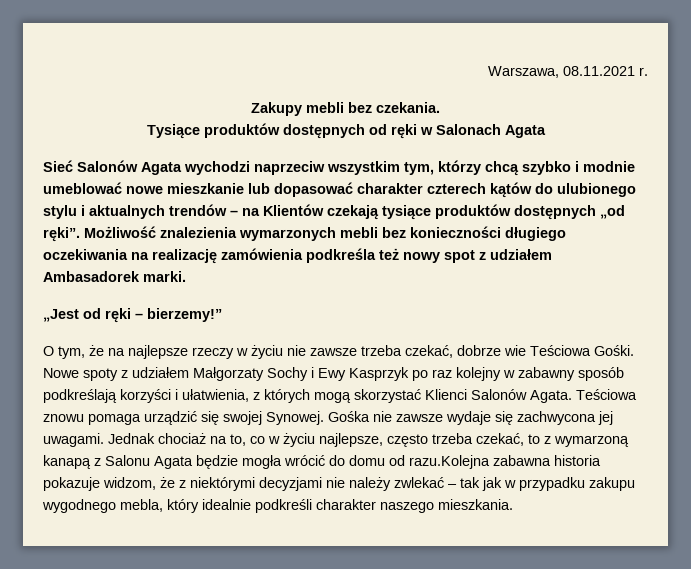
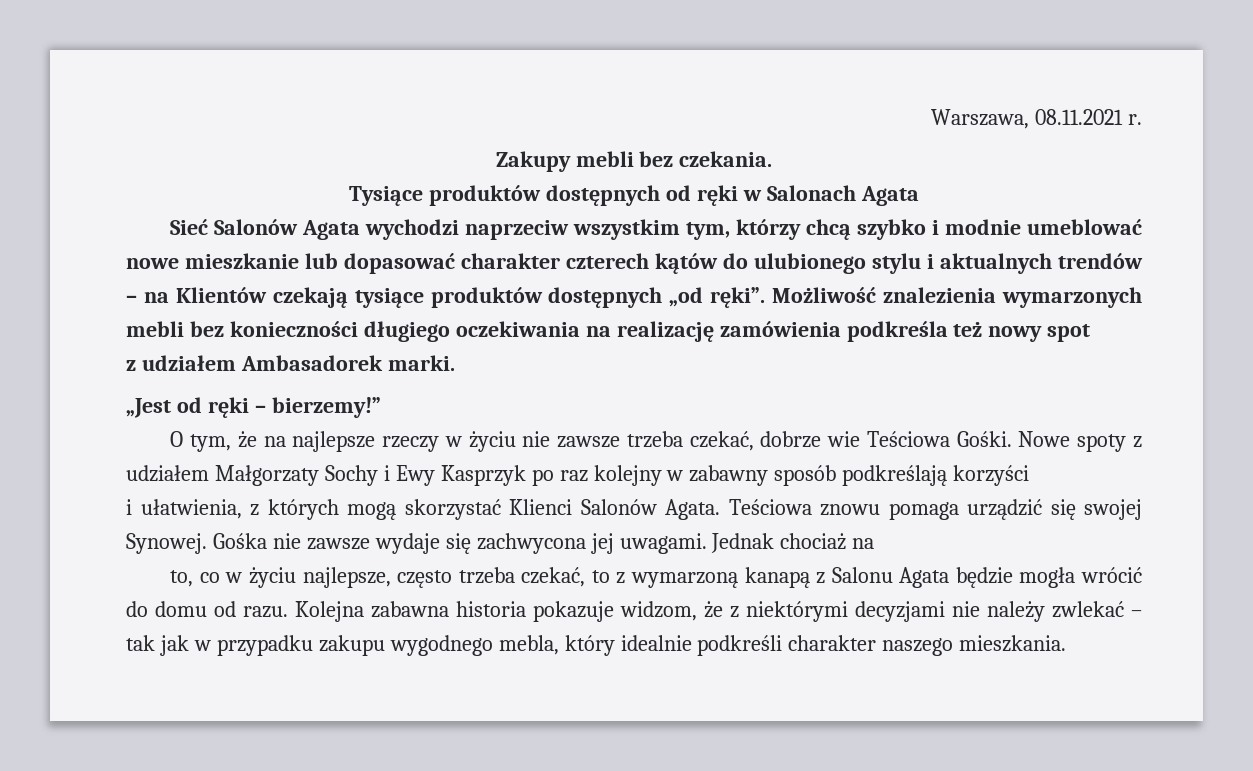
(475, 256) none -> (1091, 333) //
(171, 396) none -> (1030, 475) //
(227, 440) none -> (875, 543) //
[409,455,490,469] razu.Kolejna -> [243,601,364,622] razu. Kolejna

